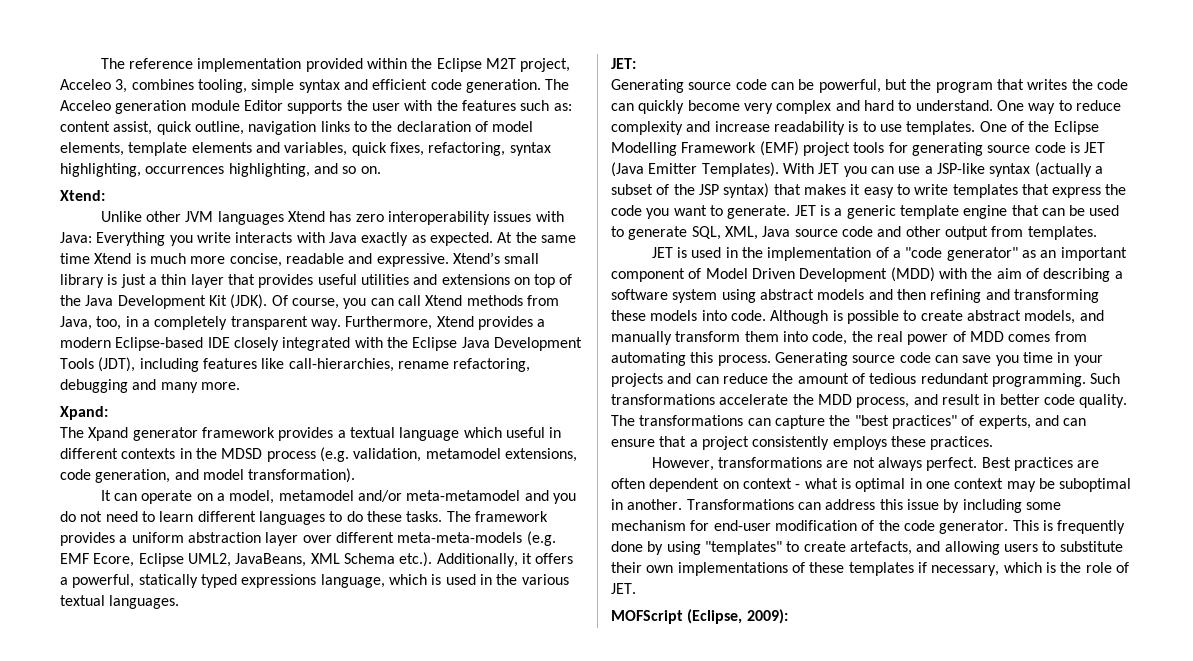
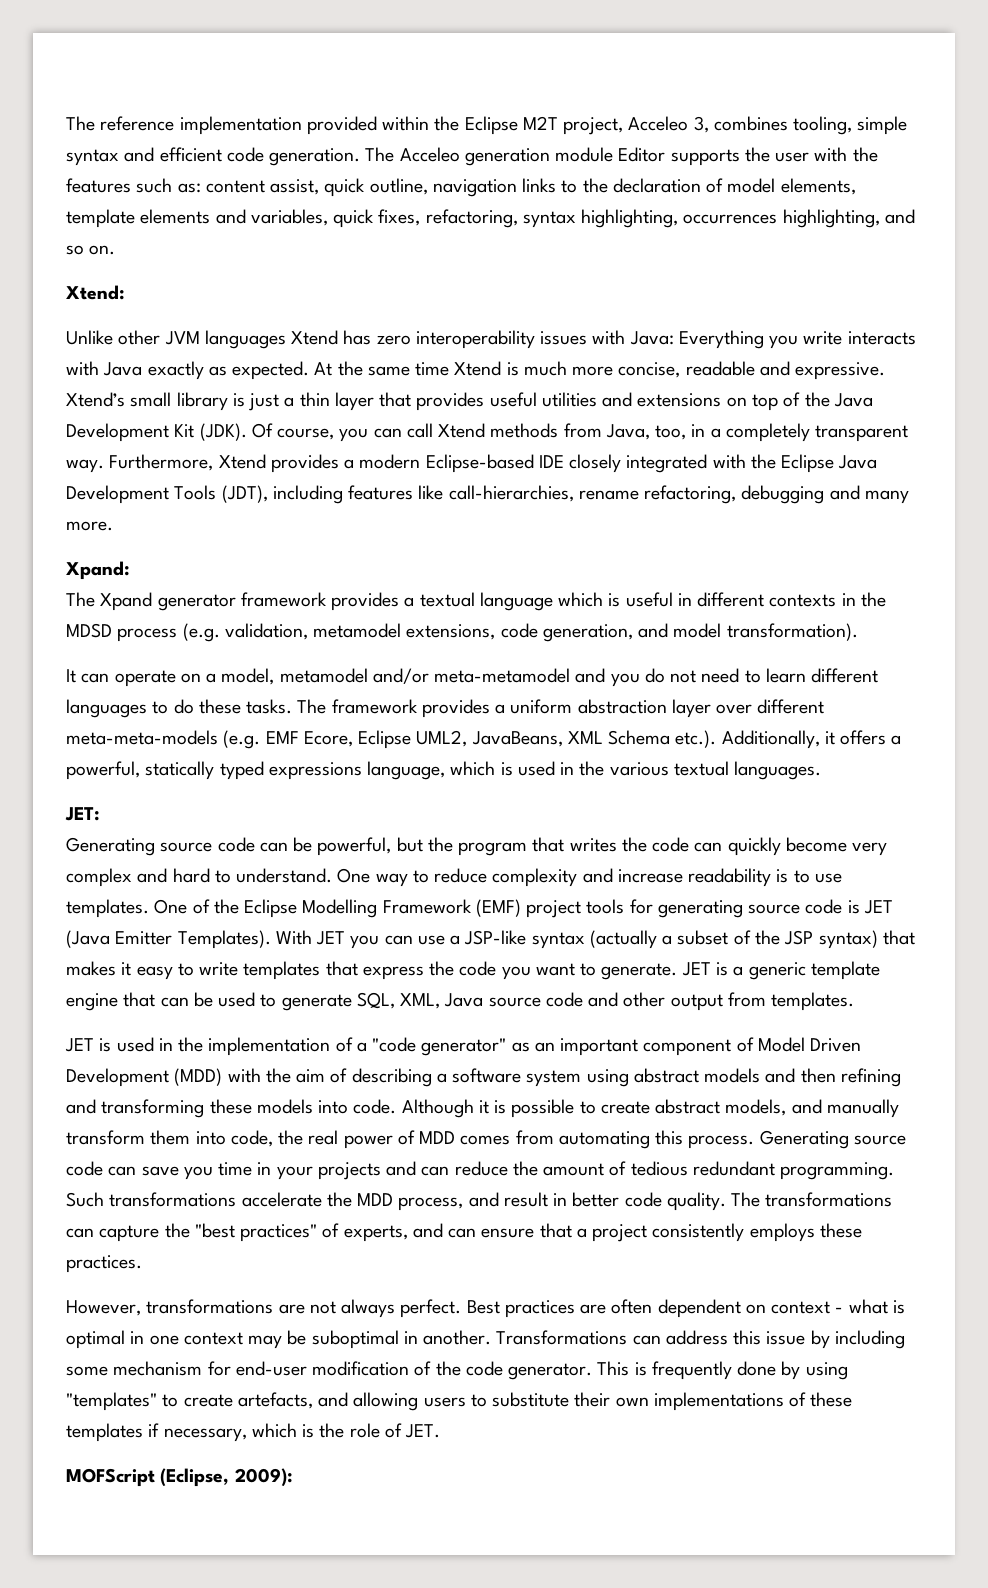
(502, 432) none -> [608,593,621,607] is
(829, 317) none -> [478,1100,489,1114] it

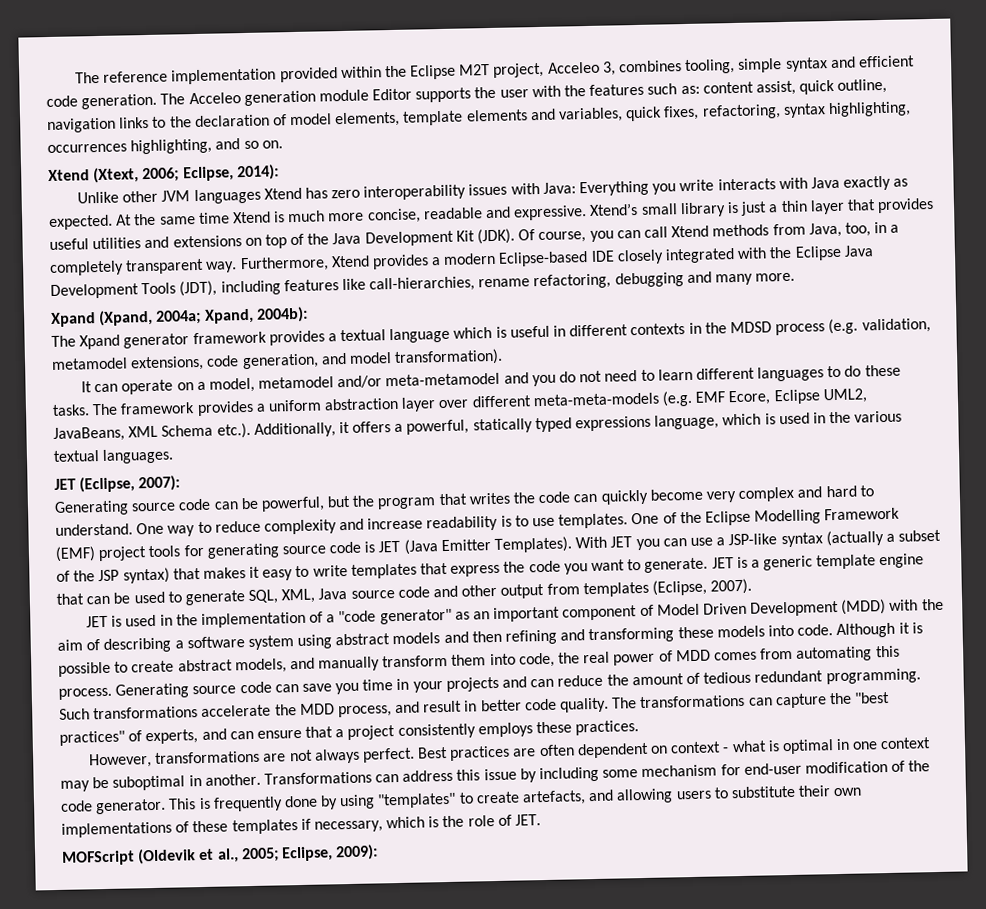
[66,285,125,300] Xtend: -> [48,164,279,184] Xtend (Xtext, 2006; Eclipse, 2014):
[66,561,130,580] Xpand: -> [51,306,308,327] Xpand (Xpand, 2004a; Xpand, 2004b):
[65,807,100,821] JET: -> [54,475,181,493] JET (Eclipse, 2007):
[771,992,855,1011] templates. -> [582,578,753,598] templates (Eclipse, 2007).
[160,1468,230,1487] (Eclipse, -> [137,846,333,865] (Oldevik et al., 2005; Eclipse,

